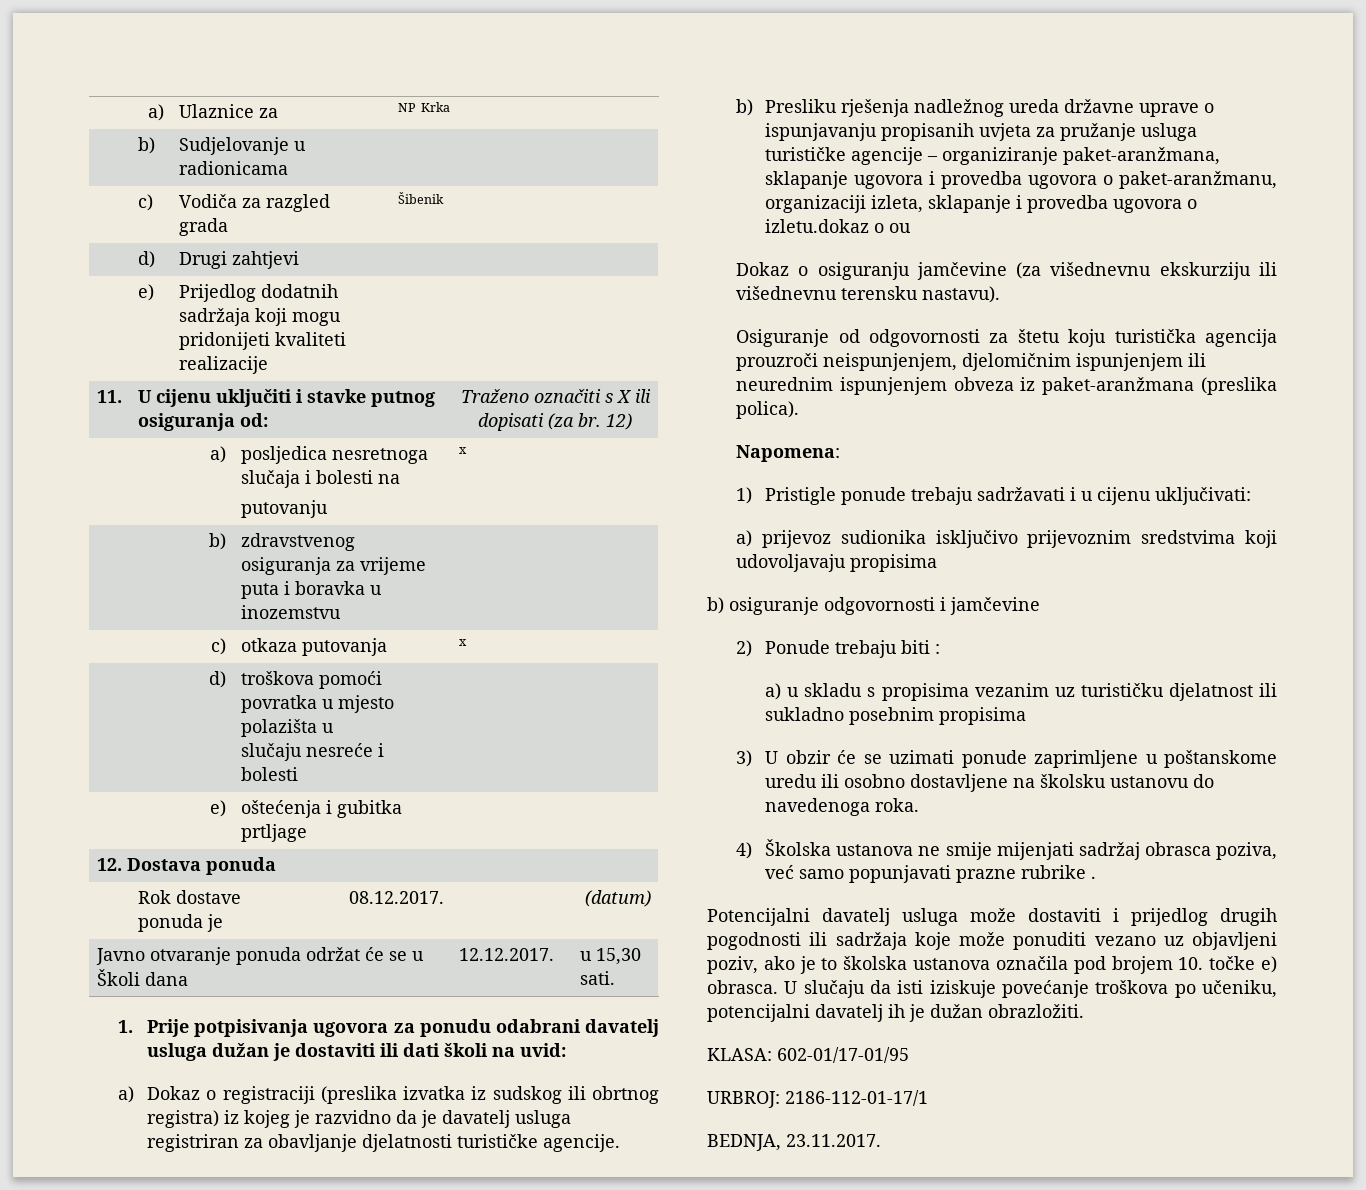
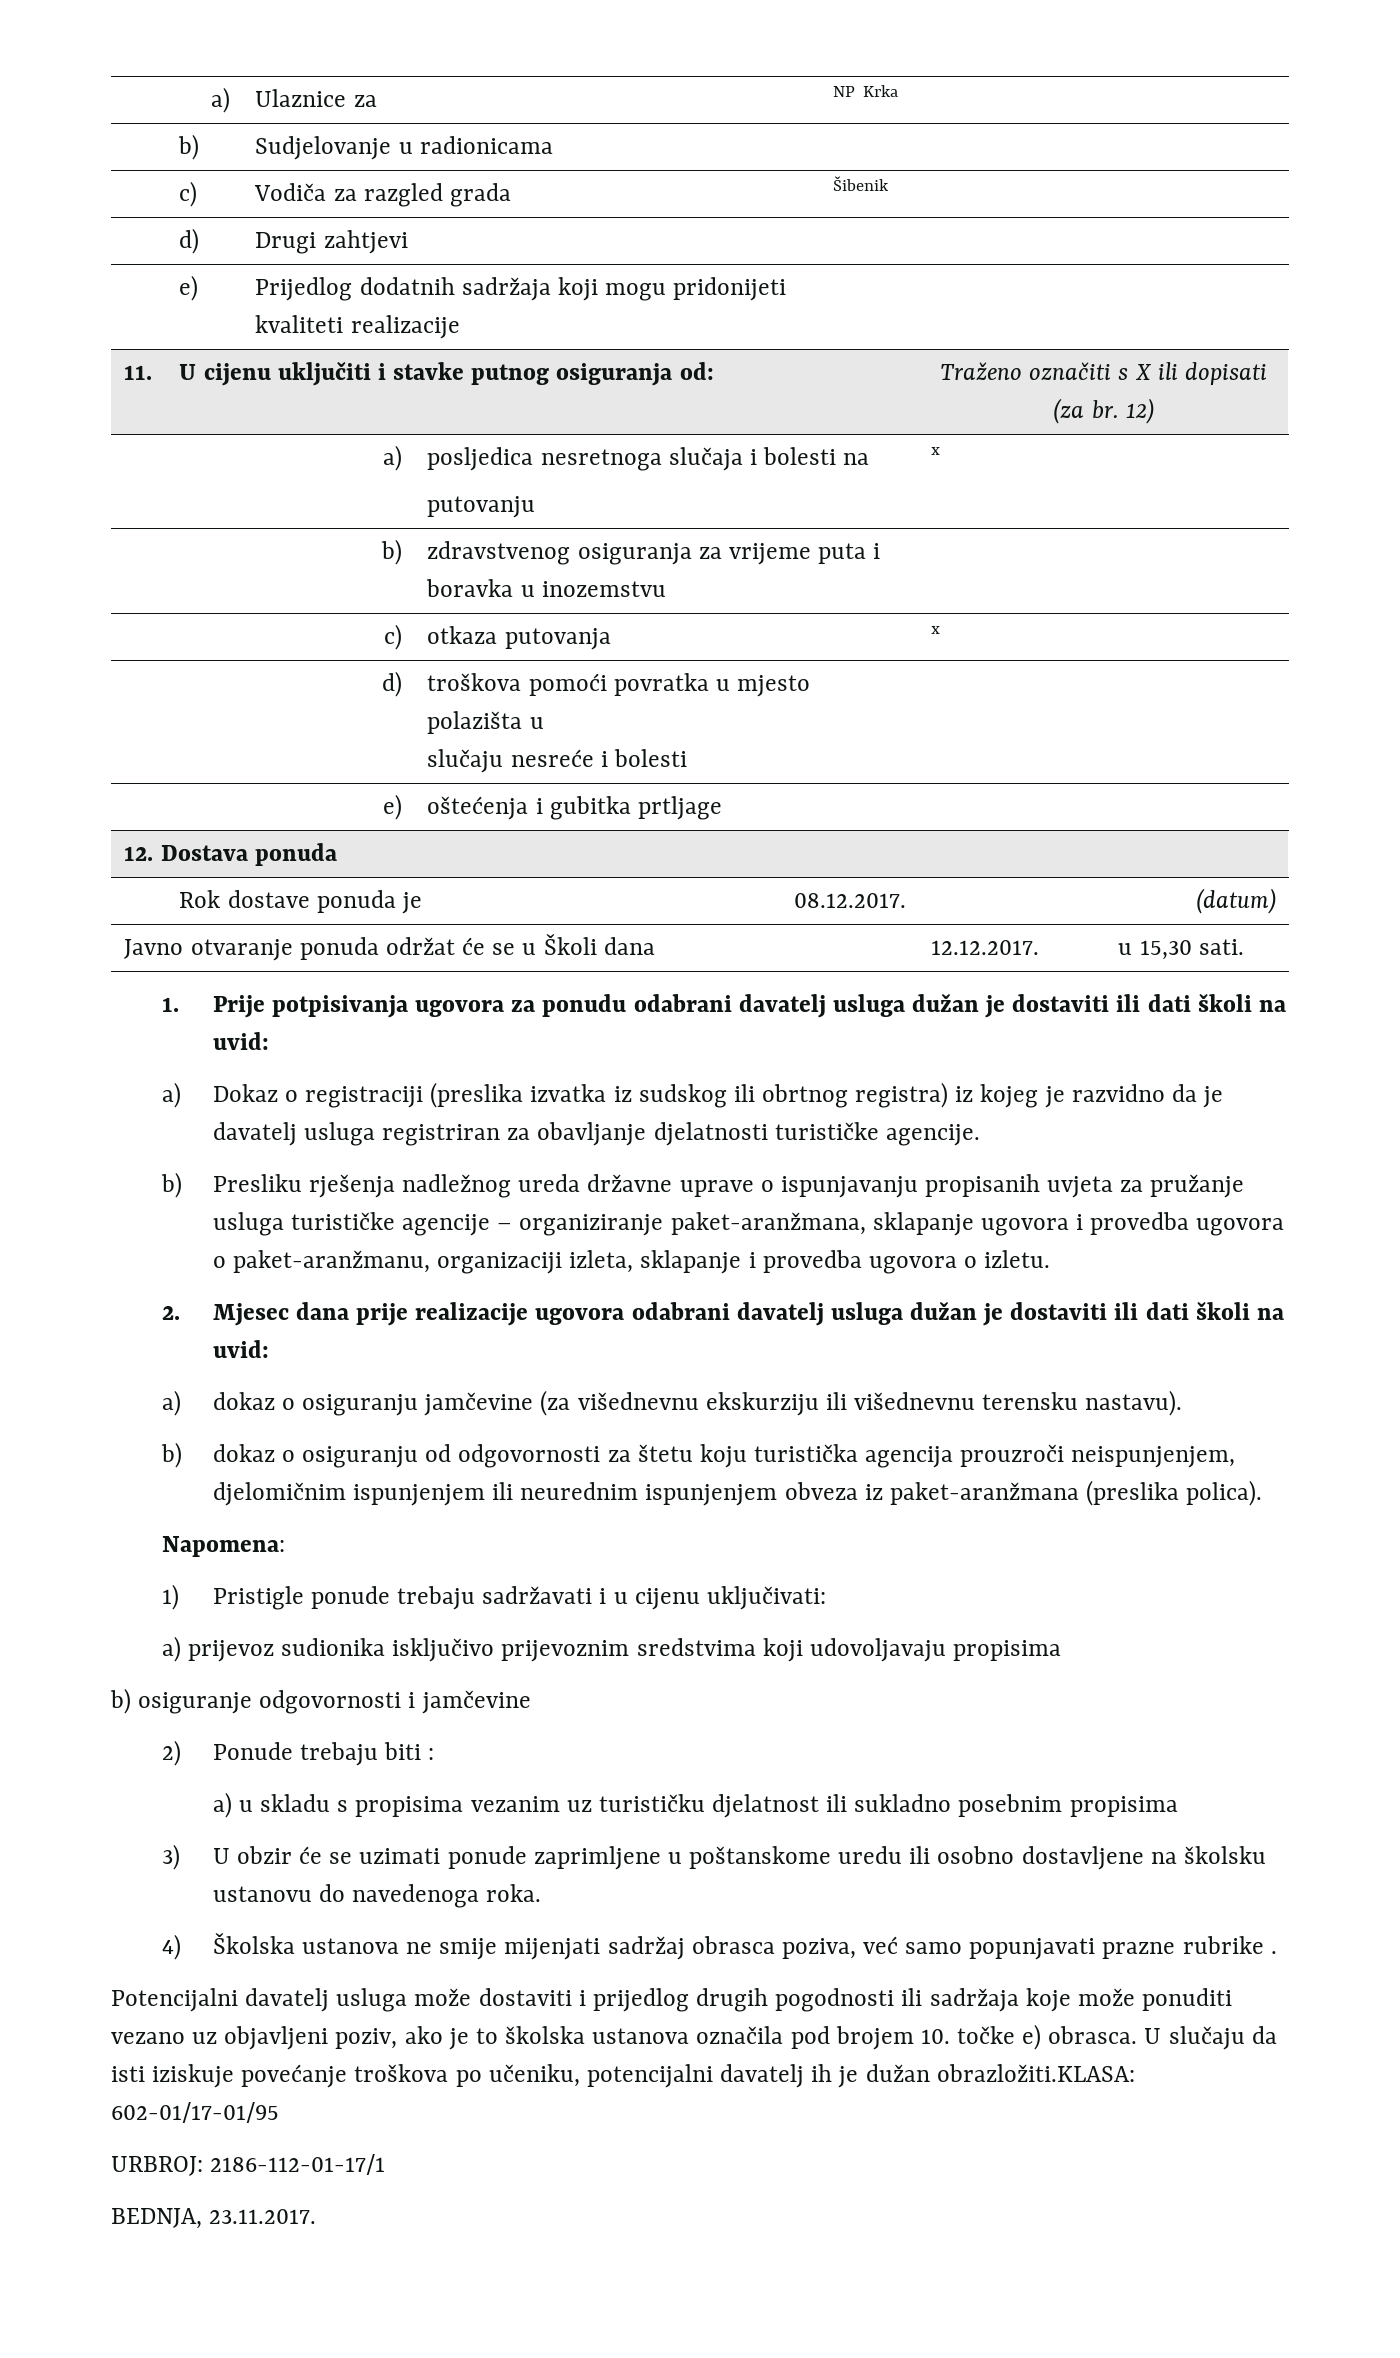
[765,219,912,233] [736,262,790,276] izletu.dokaz o ou // Dokaz -> [984,1250,1051,1268] [161,1301,1284,1326] [212,1340,269,1358] [161,1390,275,1416] izletu. // 2. Mjesec dana prije realizacije ugovora odabrani davatelj usluga dužan je dostaviti ili dati školi na uvid: // a) dokaz
[736,329,830,347] Osiguranje -> [160,1442,419,1468] b) dokaz o osiguranju
[988,1004,1084,1018] [707,1048,772,1061] obrazložiti. // KLASA: -> [936,2064,1135,2082] obrazložiti.KLASA:

